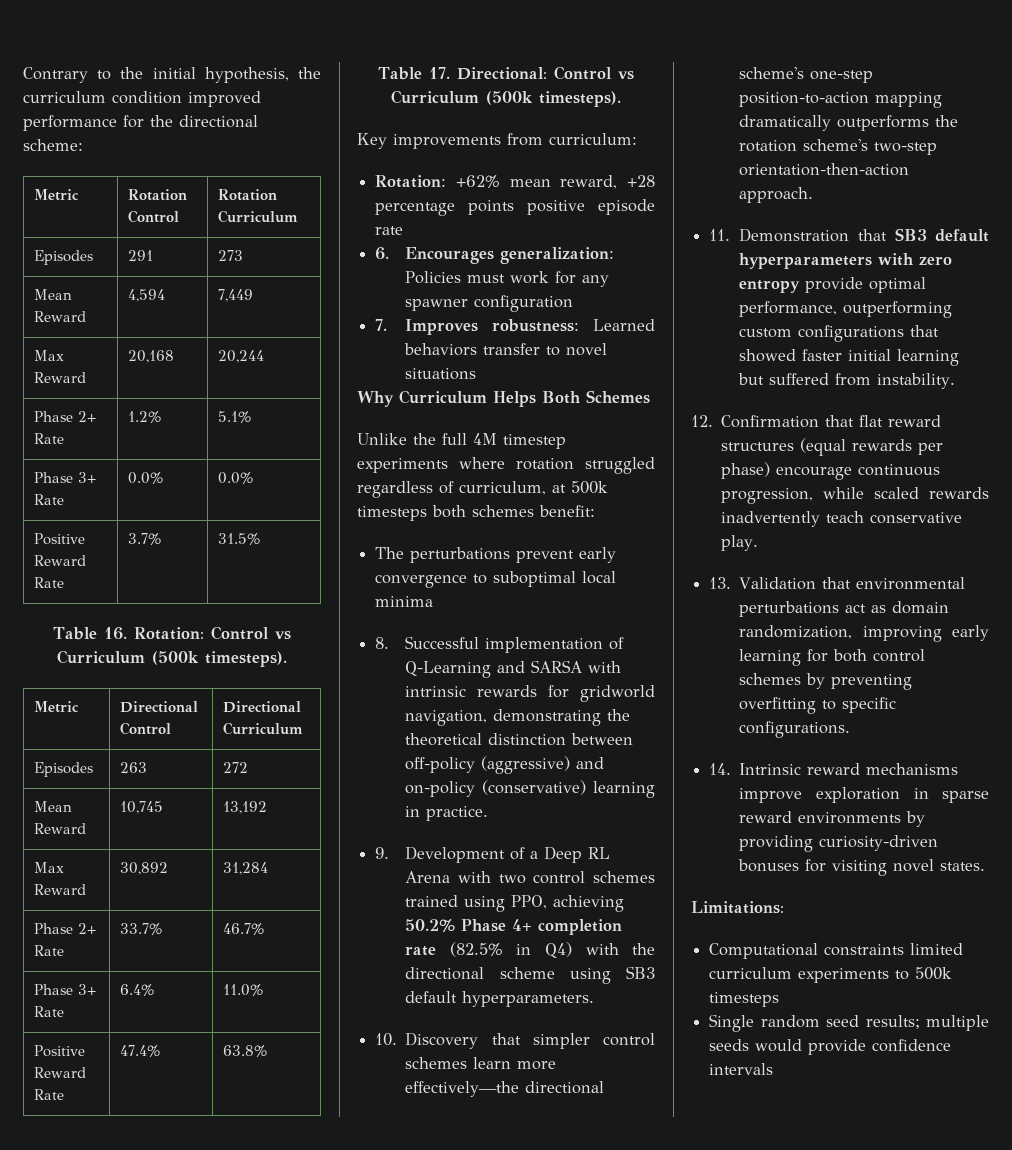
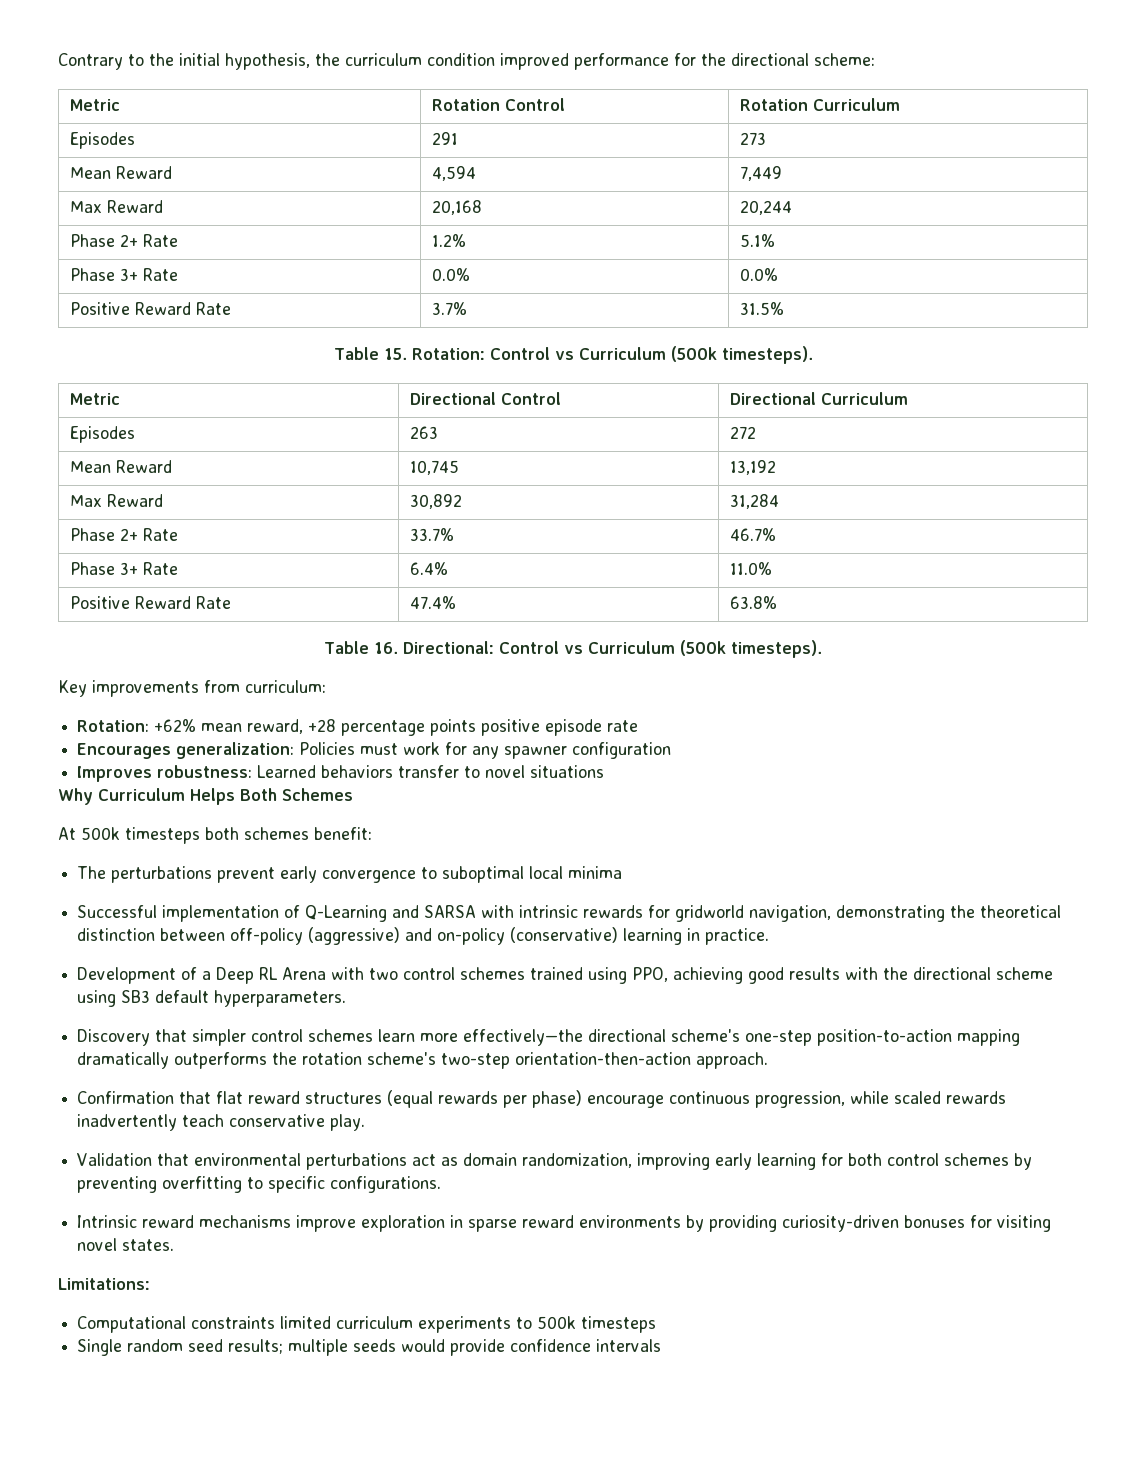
[103,627,127,640] 16. -> [383,348,407,360] 15.
[428,67,450,79] 17. -> [373,642,398,654] 16.
[375,247,390,260] 6. -> (639, 726) none
[375,319,388,331] 7. -> (672, 750) none
[357,433,566,449] [357,457,655,474] [357,481,566,498] Unlike the full 4M timestep experiments where rotation struggled regardless of curriculum, at -> [58,827,76,840] At
[375,637,390,649] 8. -> (623, 872) none
[375,847,390,859] 9. -> (770, 936) none
[405,919,623,935] [405,942,572,958] 50.2% Phase 4+ completion rate (82.5% in Q4) -> [748,967,841,984] good results
[375,1033,398,1046] 10. -> (347, 998) none
[709,228,989,242] [739,253,953,269] [739,277,927,293] [739,301,953,318] [739,325,940,342] [739,349,960,366] [738,373,956,389] [691,415,713,427] 11. Demonstration that SB3 default hyperparameters with zero entropy provide optimal performance, outperforming custom configurations that showed faster initial learning but suffered from instability. // 12. -> (769, 1060) none
[709,577,732,589] 13. -> (366, 1122) none
[709,763,732,775] 14. -> (442, 1184) none

